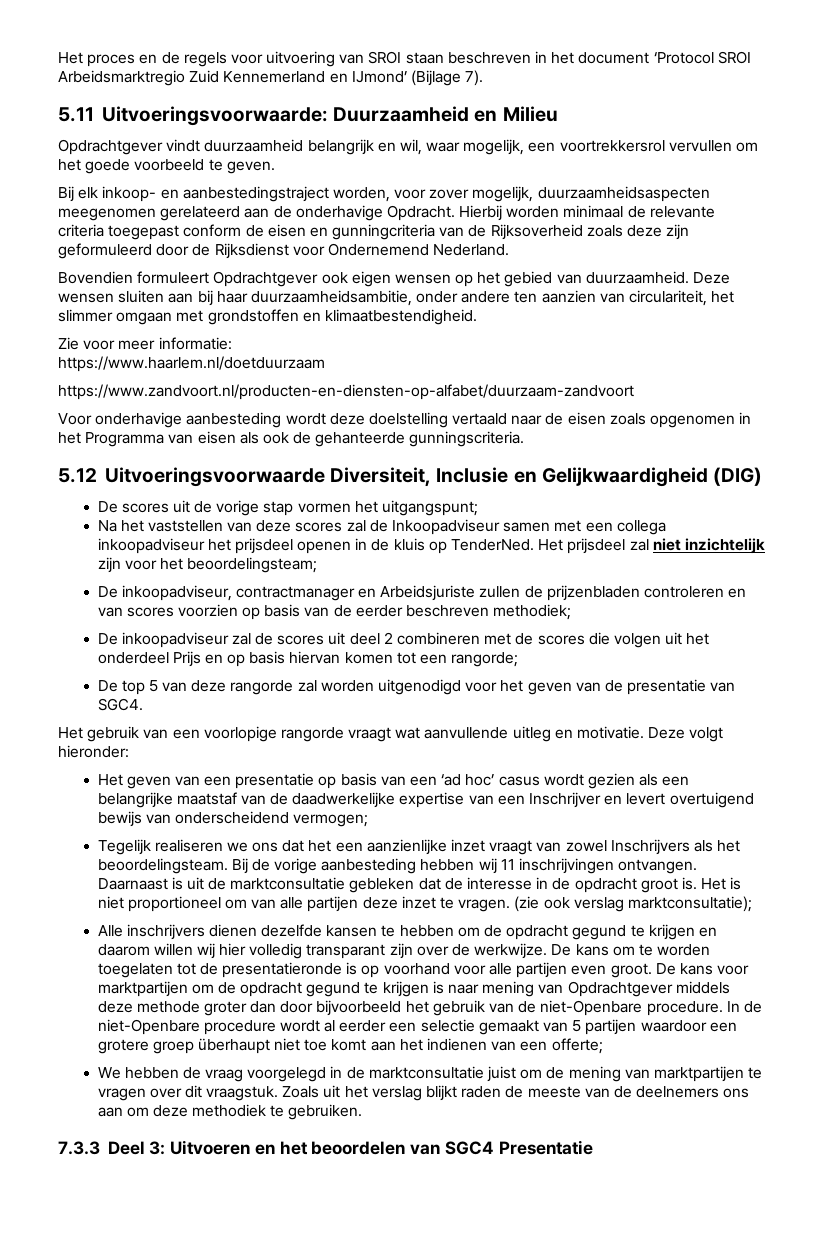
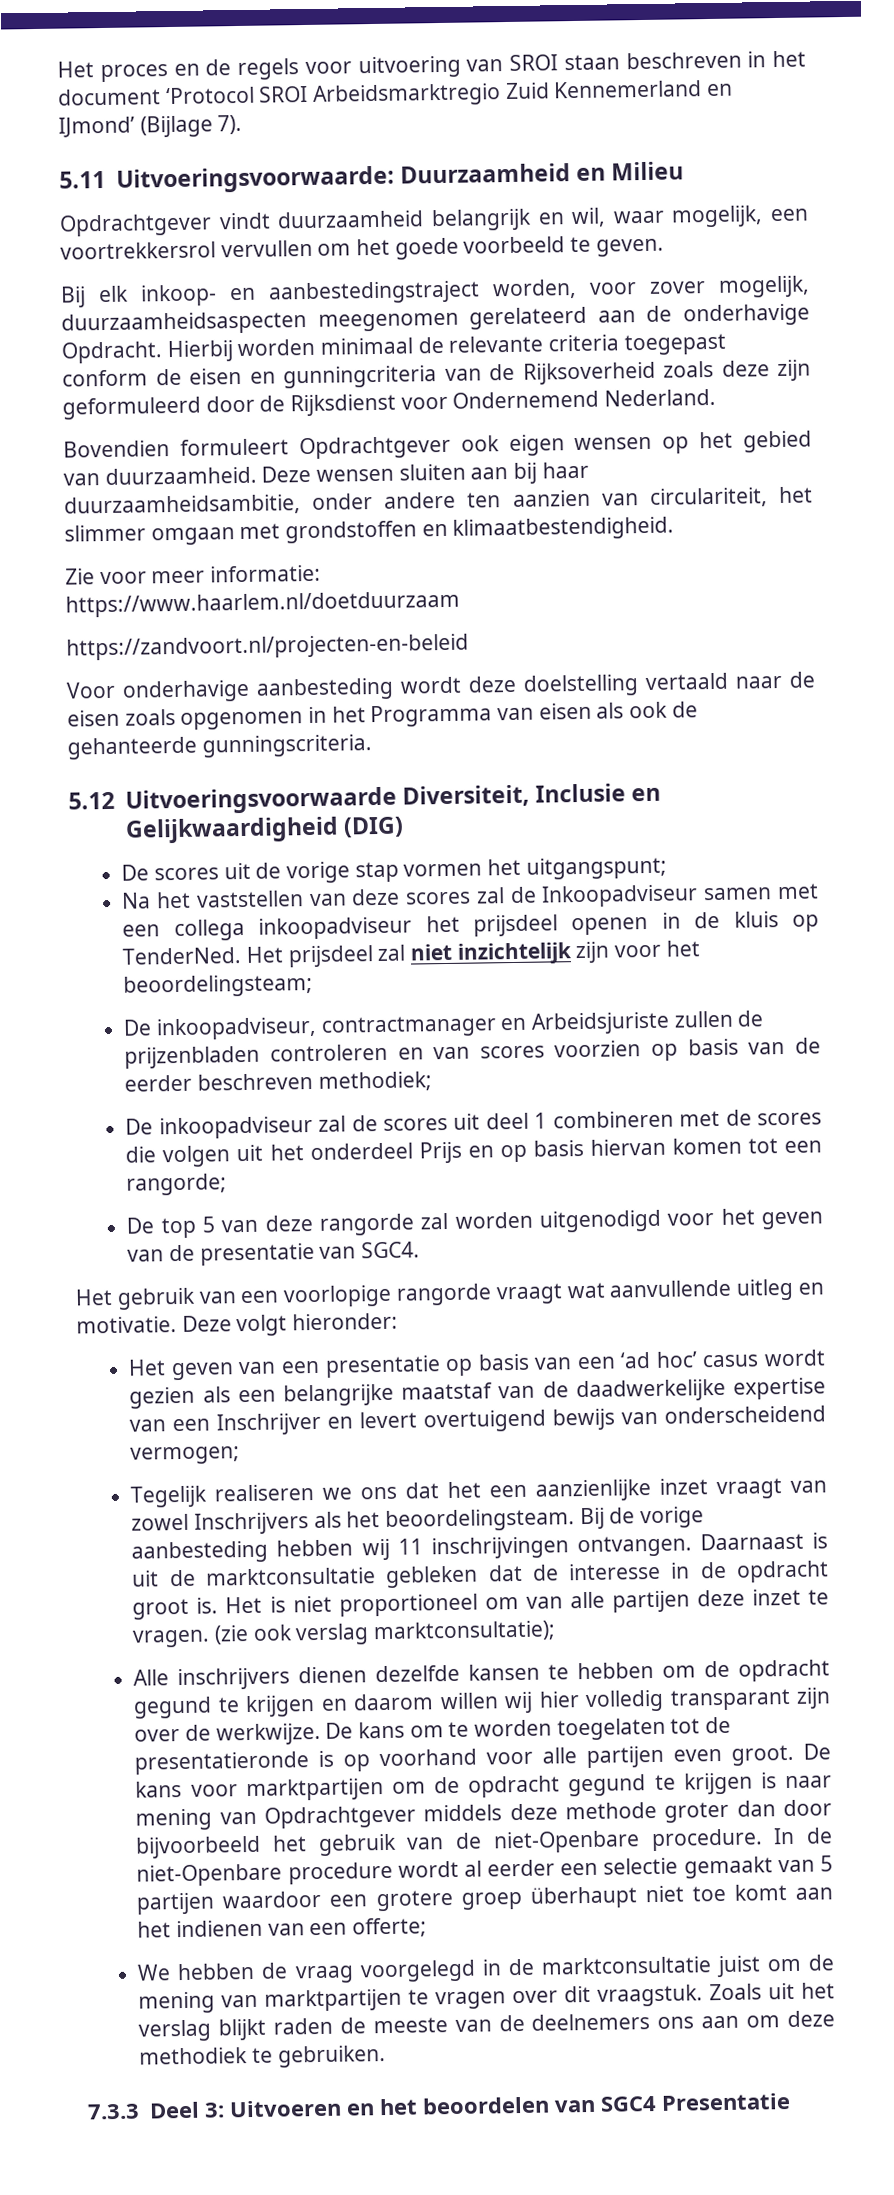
[58,384,634,400] https://www.zandvoort.nl/producten-en-diensten-op-alfabet/duurzaam-zandvoort -> [66,633,469,661] https://zandvoort.nl/projecten-en-beleid
[383,632,393,644] 2 -> [534,1112,548,1129] 1

